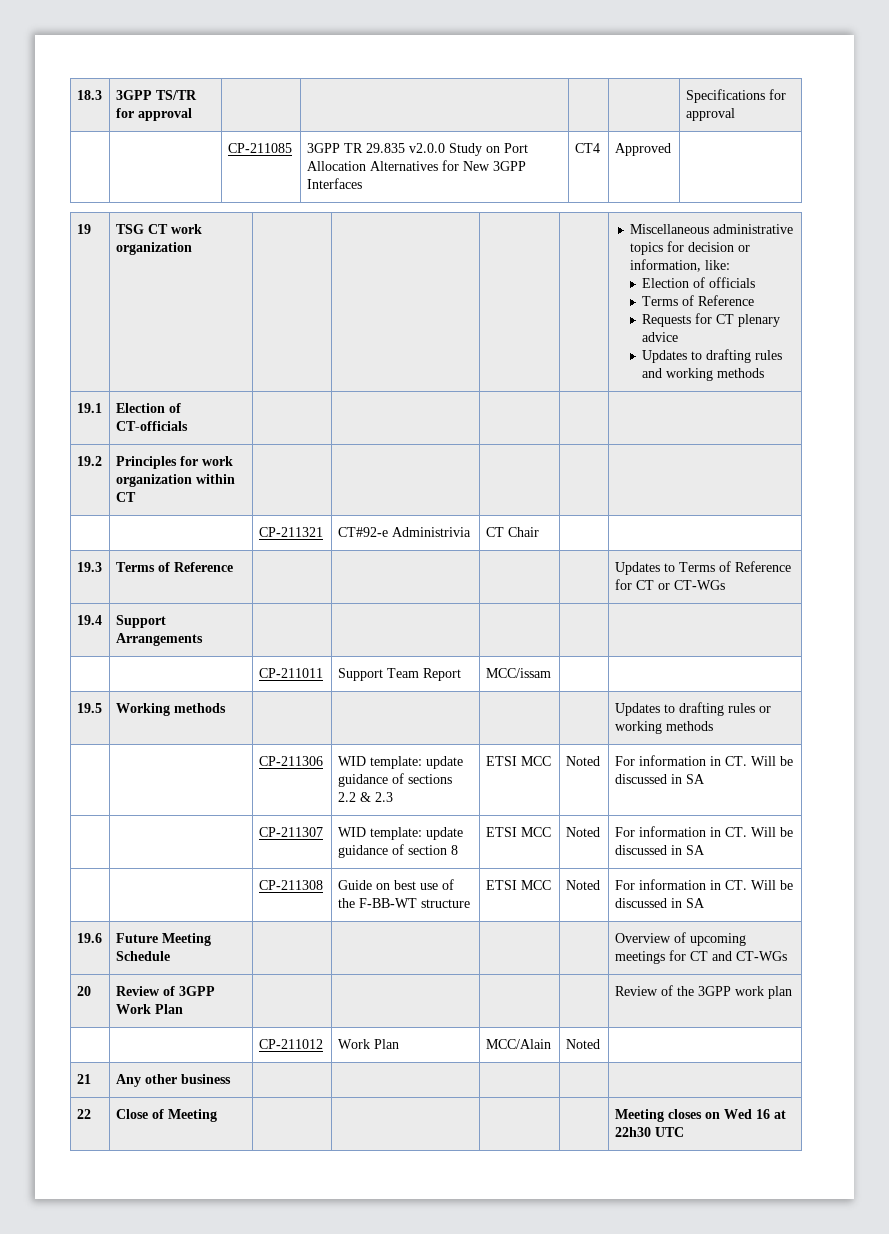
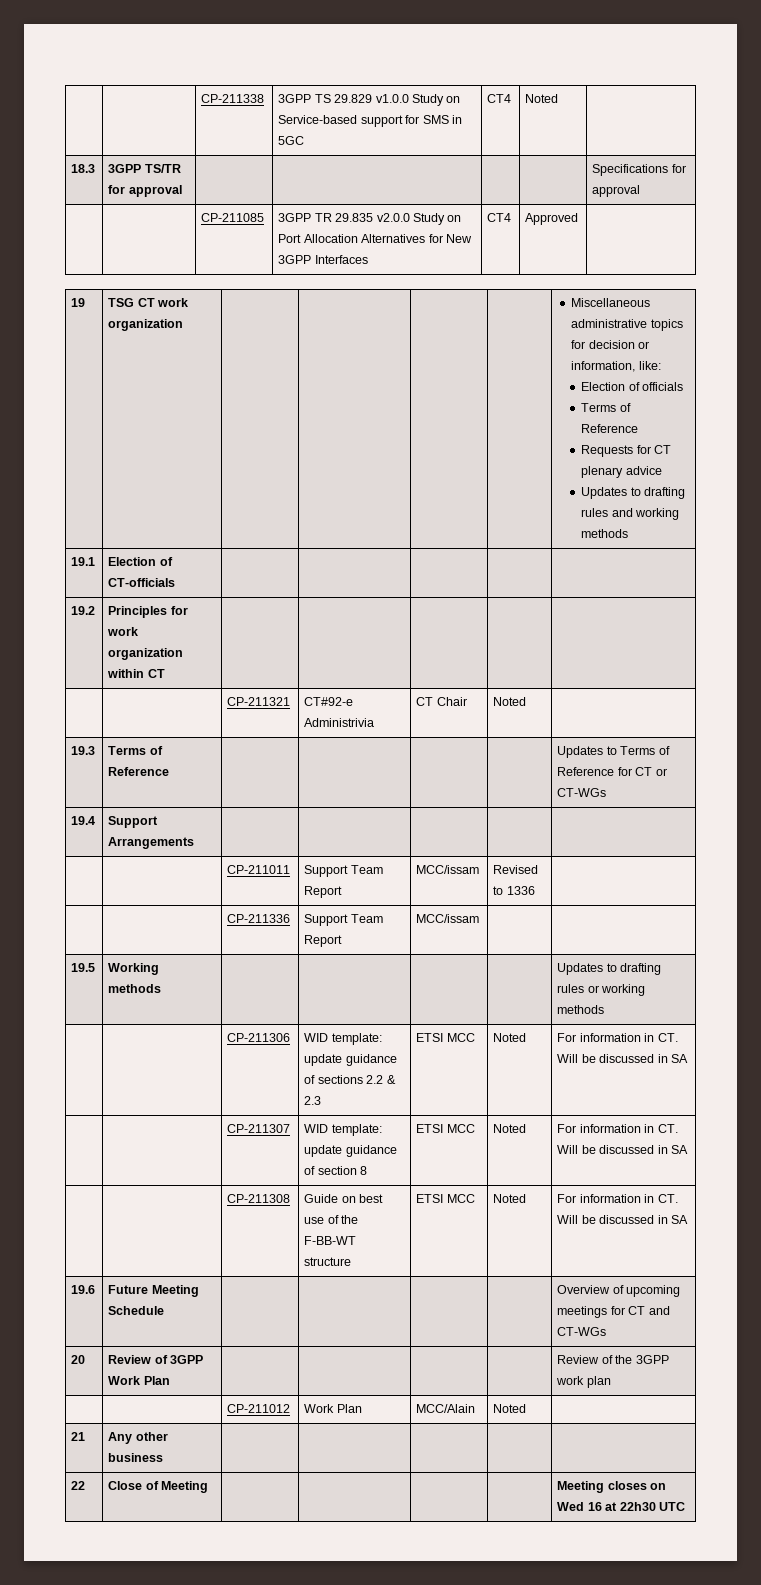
(76, 95) none -> [201,94,265,103] [278,94,461,106] [278,115,462,127] [278,136,305,145] [487,94,512,103] [525,94,559,103] | | CP-211338 | 3GPP TS 29.829 v1.0.0 Study on Service-based support for SMS in 5GC | CT4 | Noted | //
(539, 532) none -> [493,697,527,706] Noted
(551, 673) none -> [493,865,539,874] [493,886,535,895] [227,914,291,923] [304,914,383,926] [304,935,343,947] [416,914,480,923] | Revised to 1336 | // | | CP-211336 | Support Team Report | MCC/issam

